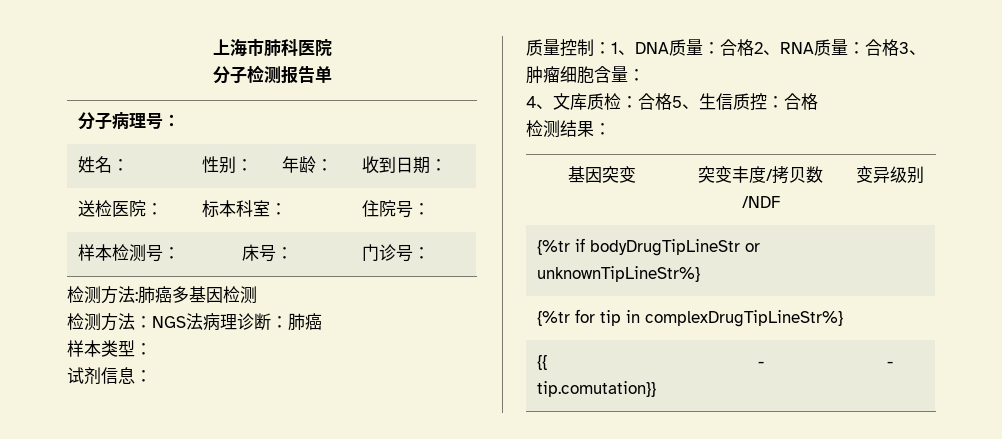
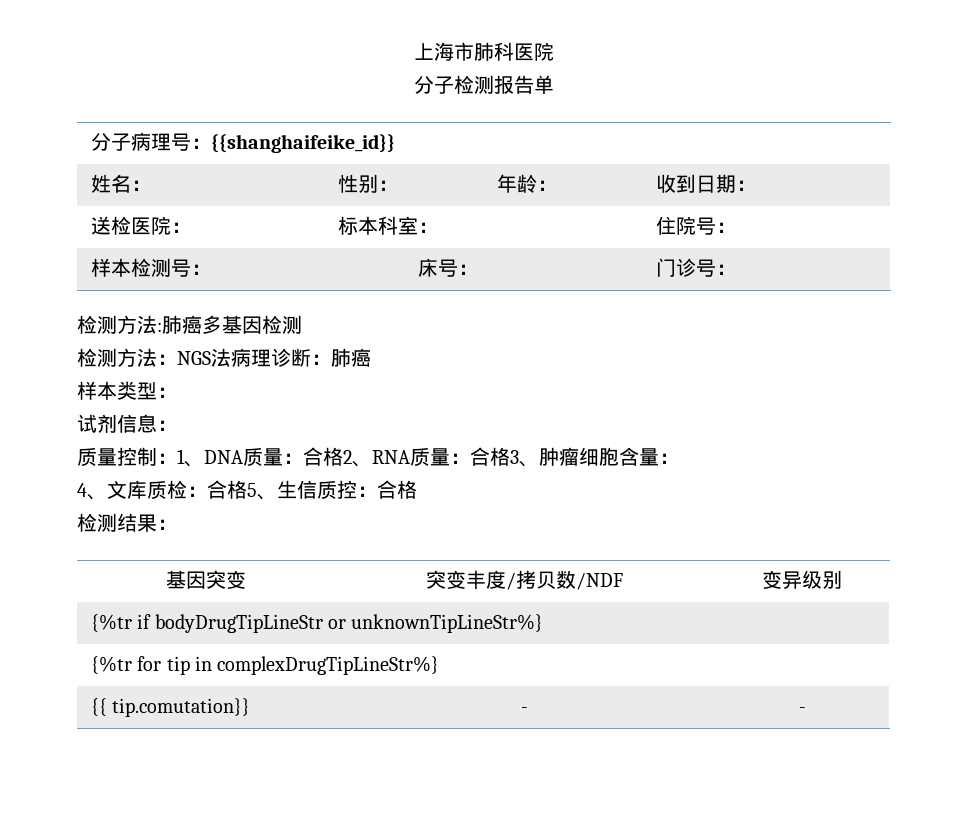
(181, 120) none -> [210,134,395,153] {{shanghaifeike_id}}

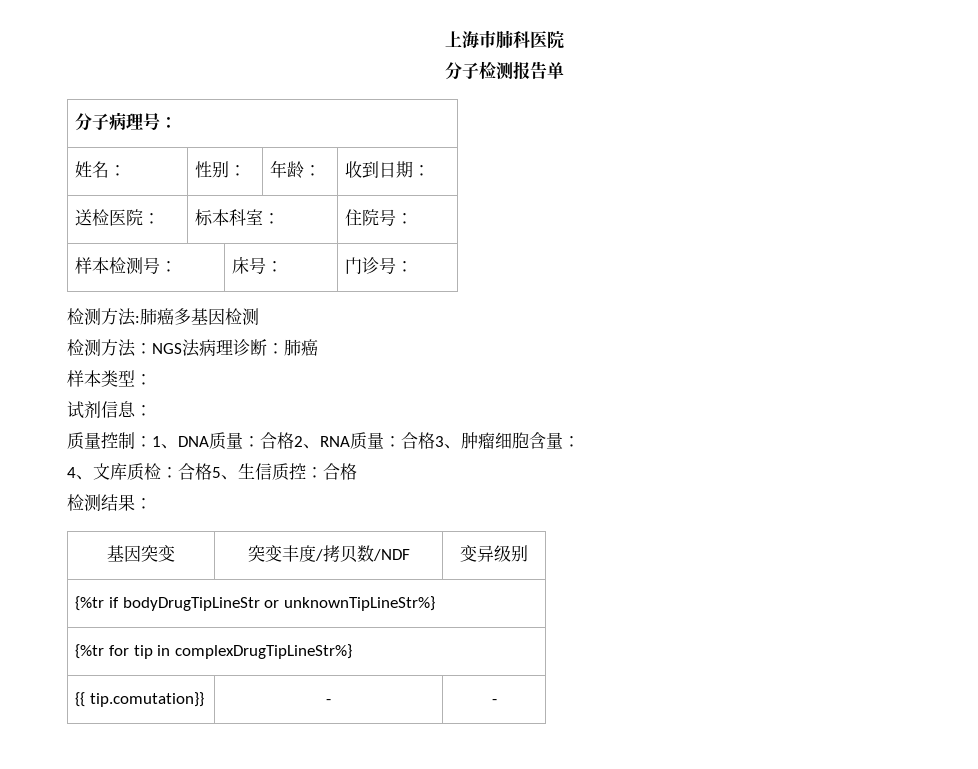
[210,134,395,153] {{shanghaifeike_id}} -> (178, 122) none

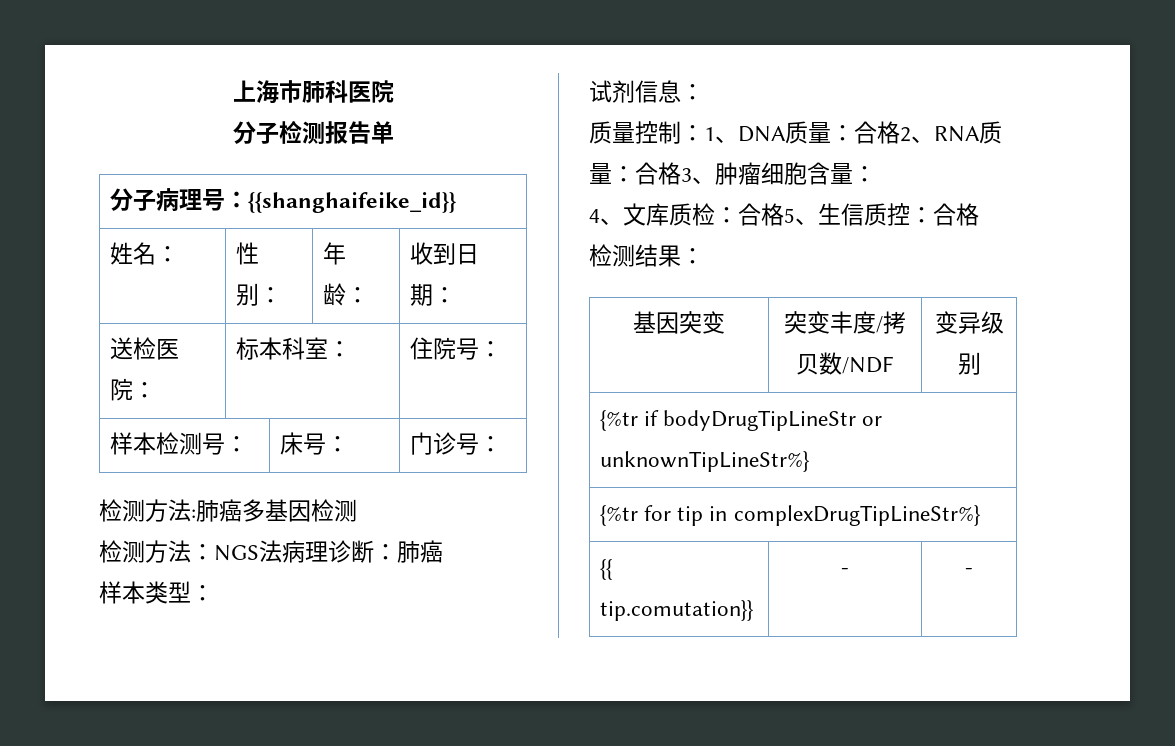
(178, 122) none -> [247,192,456,213] {{shanghaifeike_id}}

